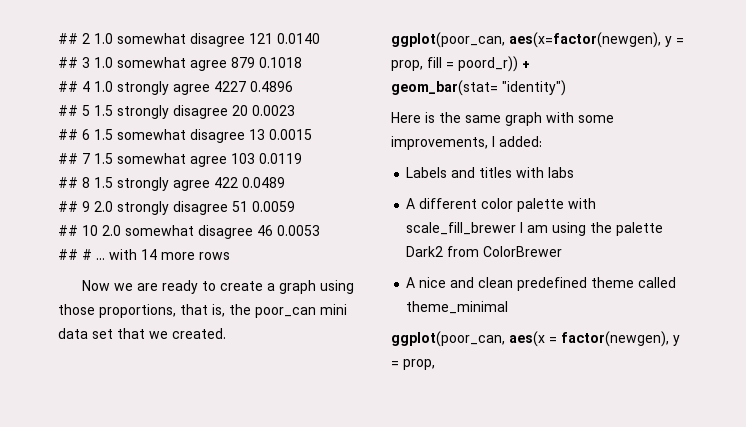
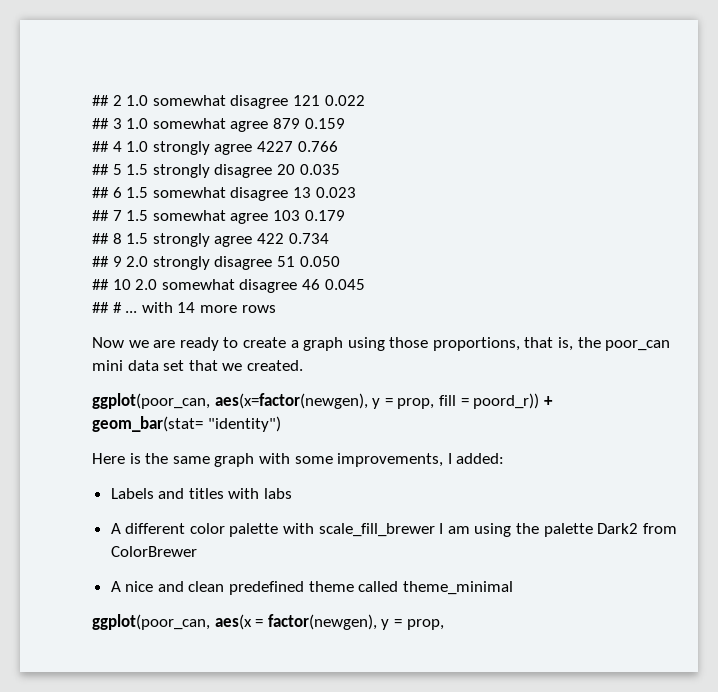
[277,33,320,44] 0.0140 -> [324,95,365,106] 0.022
[259,57,302,68] 0.1018 -> [304,118,345,129] 0.159
[250,81,293,92] 0.4896 -> [297,141,338,152] 0.766
[252,105,295,116] 0.0023 -> [299,164,340,175] 0.035
[269,129,312,140] 0.0015 -> [315,187,356,198] 0.023
[259,153,302,164] 0.0119 -> [304,210,345,221] 0.179
[242,177,285,188] 0.0489 -> [288,233,329,244] 0.734
[252,201,295,212] 0.0059 -> [299,256,340,267] 0.050
[277,225,320,236] 0.0053 -> [324,279,365,290] 0.045

